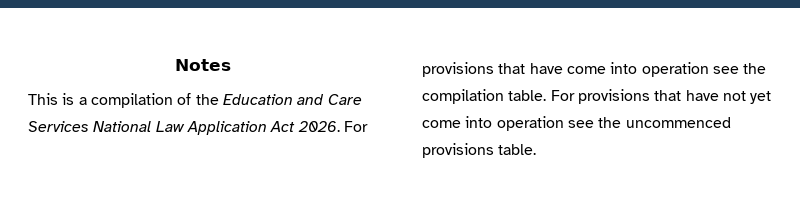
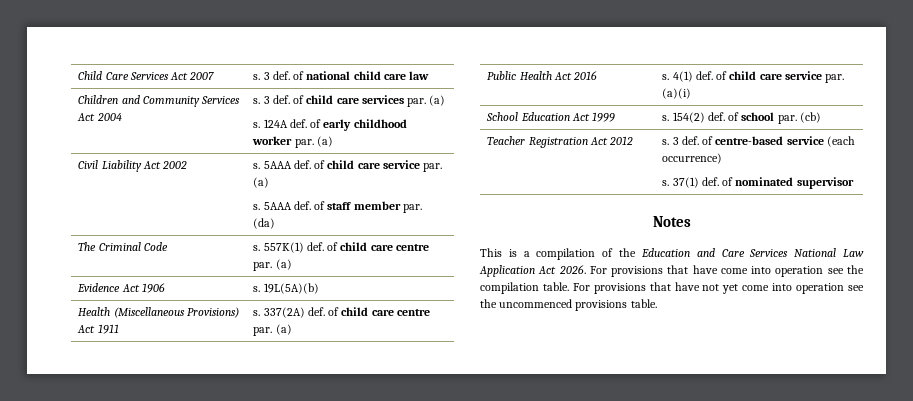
(175, 65) none -> [78,71,215,80] [253,71,429,80] [78,95,241,107] [77,113,122,121] [253,95,446,107] [253,119,407,131] [252,136,333,148] [78,160,188,172] [253,160,442,172] [253,177,270,188] [253,201,422,213] [253,218,276,229] [78,242,168,251] [253,242,429,253] [253,259,292,271] [77,283,165,293] [253,283,319,294] [78,307,239,318] [77,324,119,334] [253,307,430,318] [253,324,292,336] [487,71,598,80] [662,71,844,83] [662,88,692,99] [486,112,616,122] [662,112,821,124] [487,136,634,148] [662,136,855,147] [662,153,723,164] [662,177,854,189] Child Care Services Act 2007 | s. 3 def. of national child care law // Children and Community Services Act 2004 | s. 3 def. of child care services par. (a) // s. 124A def. of early childhood worker par. (a) // Civil Liability Act 2002 | s. 5AAA def. of child care service par. (a) // s. 5AAA def. of staff member par. (da) // The Criminal Code | s. 557K(1) def. of child care centre par. (a) // Evidence Act 1906 | s. 19L(5A)(b) // Health (Miscellaneous Provisions) Act 1911 | s. 337(2A) def. of child care centre par. (a) // Public Health Act 2016 | s. 4(1) def. of child care service par. (a)(i) // School Education Act 1999 | s. 154(2) def. of school par. (cb) // Teacher Registration Act 2012 | s. 3 def. of centre-based service (each occurrence) // s. 37(1) def. of nominated supervisor //

